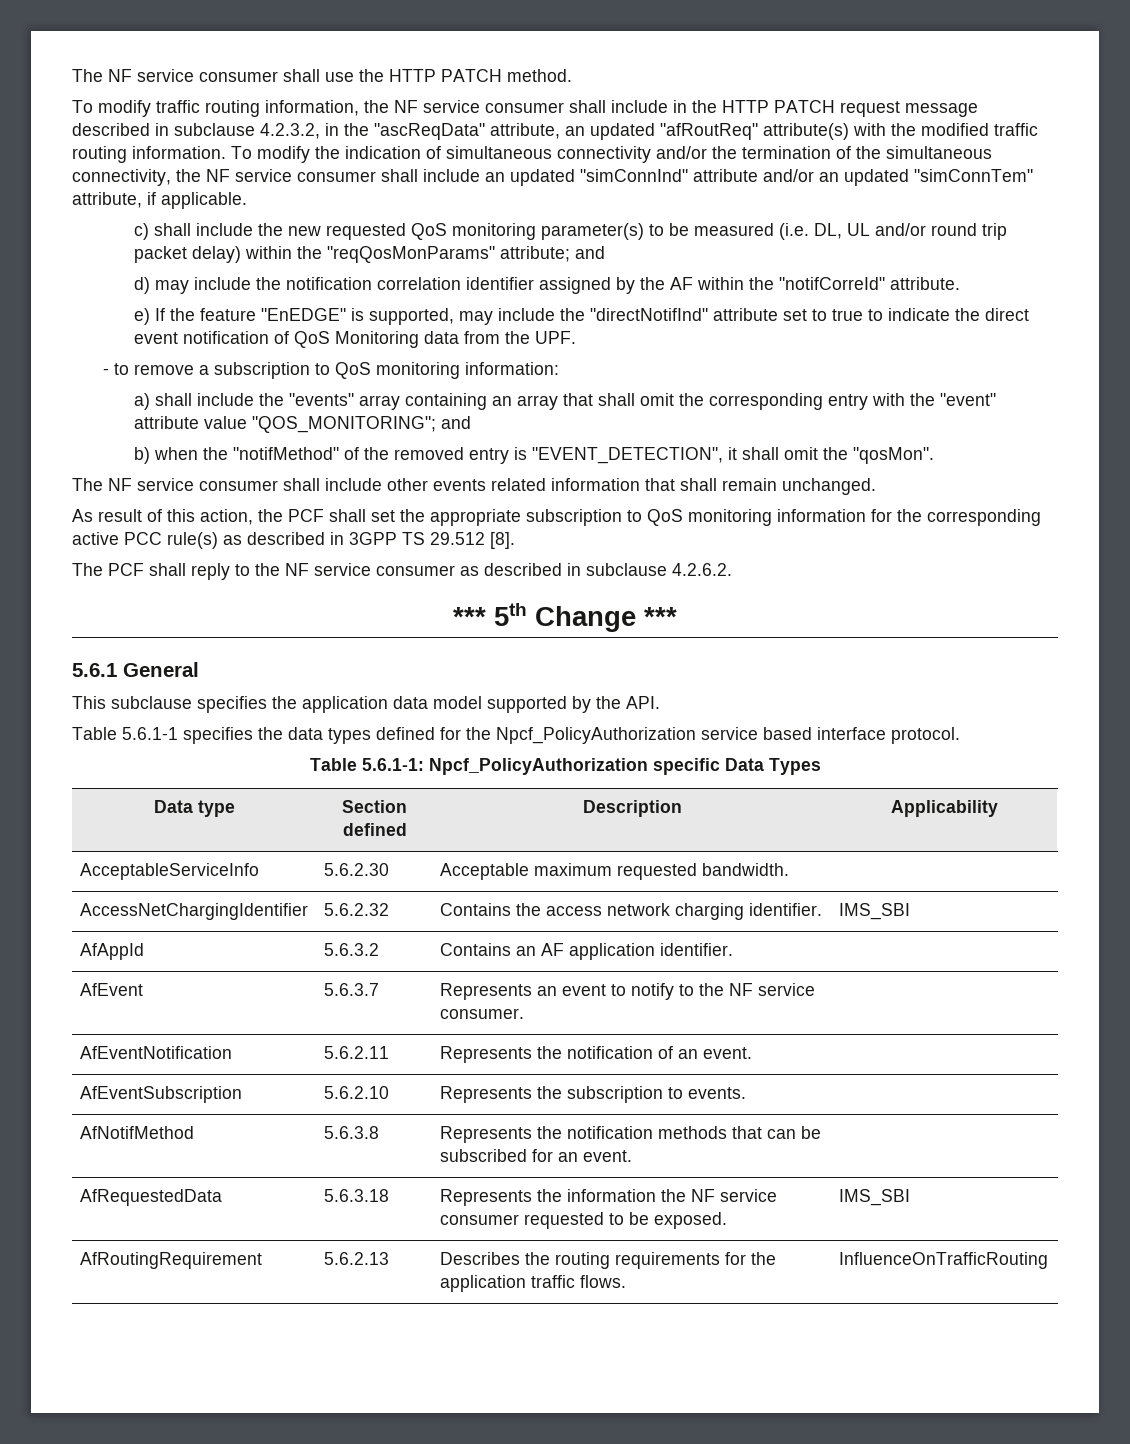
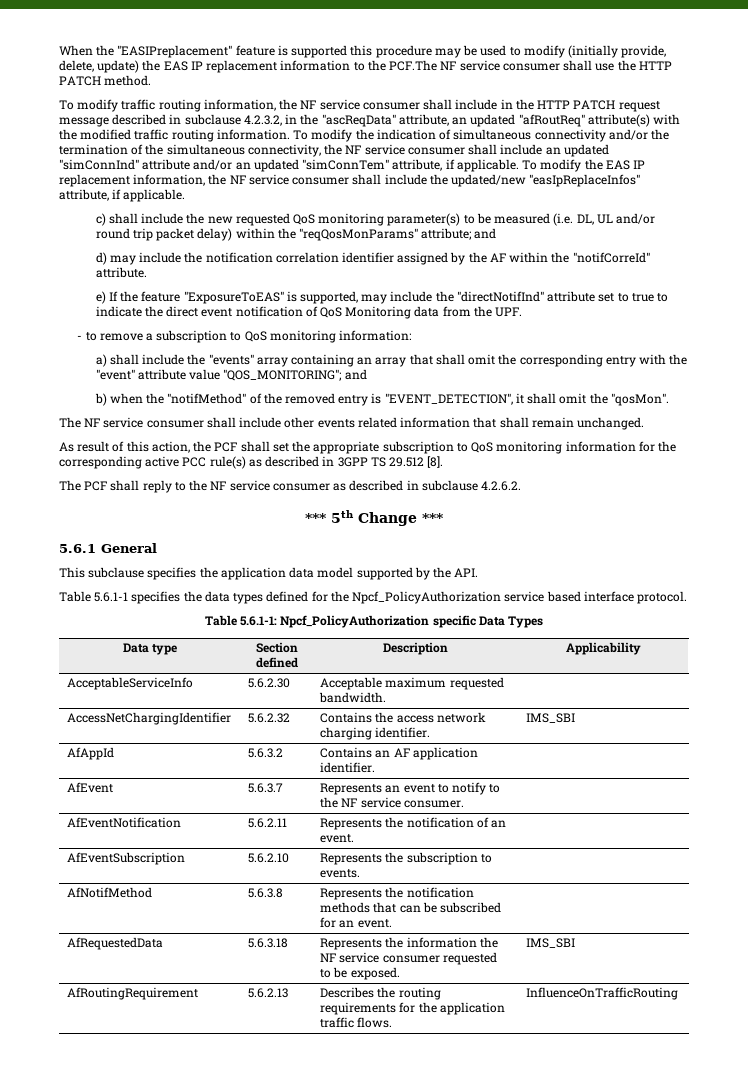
[72,69,103,82] The -> [59,45,667,58] [59,60,438,73] When the "EASIPreplacement" feature is supported this procedure may be used to modify (initially provide, delete, update) the EAS IP replacement information to the PCF.The
(247, 200) none -> [522,159,646,172] [59,174,641,187] [59,189,186,202] To modify the EAS IP replacement information, the NF service consumer shall include the updated/new "easIpReplaceInfos" attribute, if applicable.
[261,308,347,321] "EnEDGE" -> [183,291,284,304] "ExposureToEAS"

